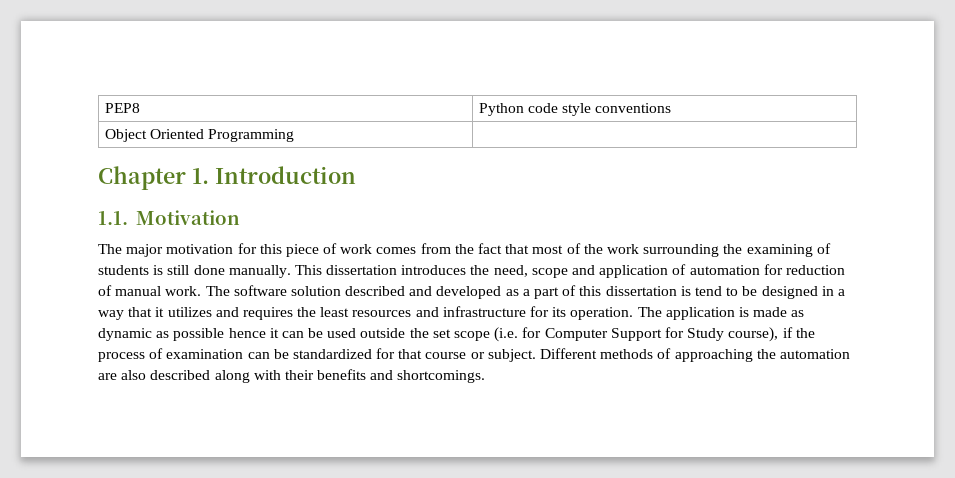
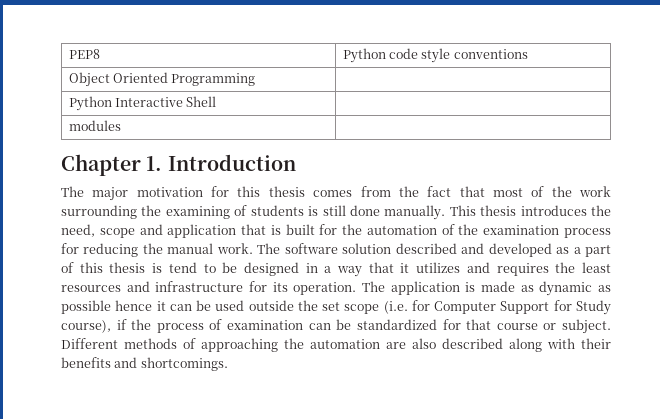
(295, 135) none -> [68,96,217,111] [68,120,121,131] // Python Interactive Shell | // modules |
[98,210,240,225] // 1.1. Motivation -> (296, 162) none
[285,243,373,257] piece of work -> [268,186,305,197] thesis
[326,265,398,275] dissertation -> [480,205,517,216] thesis
[672,264,845,275] [98,285,112,296] of automation for reduction of -> [241,224,611,238] [61,243,163,257] that is built for the automation of the examination process for reducing the
[605,286,677,296] dissertation -> [109,262,146,273] thesis

